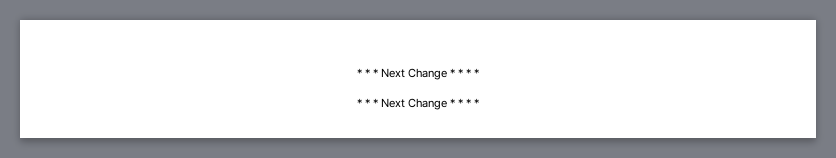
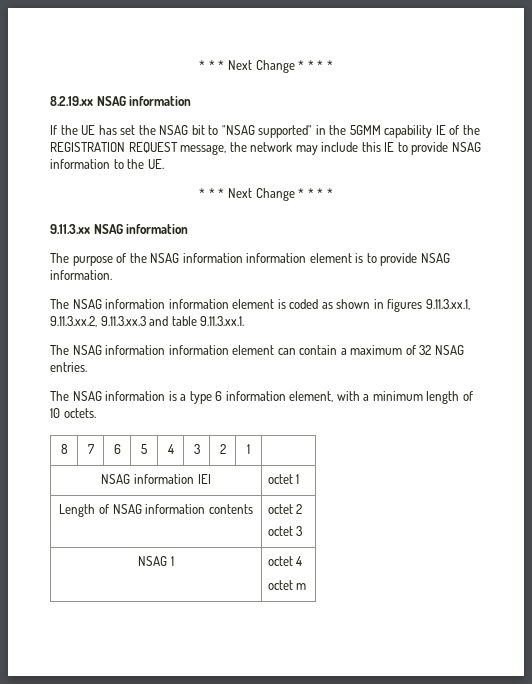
[356,68,480,80] [356,98,480,110] * * * Next Change * * * * // * * * Next Change * * * * -> [199,60,333,73] [50,96,192,106] [50,125,480,138] [50,142,481,155] [50,159,164,169] [199,188,333,201] [50,224,189,234] [50,253,450,266] [50,270,112,280] [50,299,470,312] [50,316,245,327] [50,345,464,355] [50,362,87,372] [50,391,473,404] [50,408,96,418] [60,444,68,454] [87,444,94,454] [113,444,121,454] [141,444,147,454] [167,444,174,454] [193,444,200,454] [219,444,226,454] [247,444,250,454] [101,474,211,484] [267,474,300,484] [59,504,253,517] [267,504,303,514] [267,526,303,536] [138,556,174,566] [267,556,303,566] [267,580,307,590] * * * Next Change * * * * // 8.2.19.xx NSAG information // If the UE has set the NSAG bit to "NSAG supported" in the 5GMM capability IE of the REGISTRATION REQUEST message, the network may include this IE to provide NSAG information to the UE. // * * * Next Change * * * * // 9.11.3.xx NSAG information // The purpose of the NSAG information information element is to provide NSAG information. // The NSAG information information element is coded as shown in figures 9.11.3.xx.1, 9.11.3.xx.2, 9.11.3.xx.3 and table 9.11.3.xx.1. // The NSAG information information element can contain a maximum of 32 NSAG entries. // The NSAG information is a type 6 information element, with a minimum length of 10 octets. // 8 | 7 | 6 | 5 | 4 | 3 | 2 | 1 | // NSAG information IEI | octet 1 // Length of NSAG information contents | octet 2 // octet 3 // NSAG 1 | octet 4 // octet m

